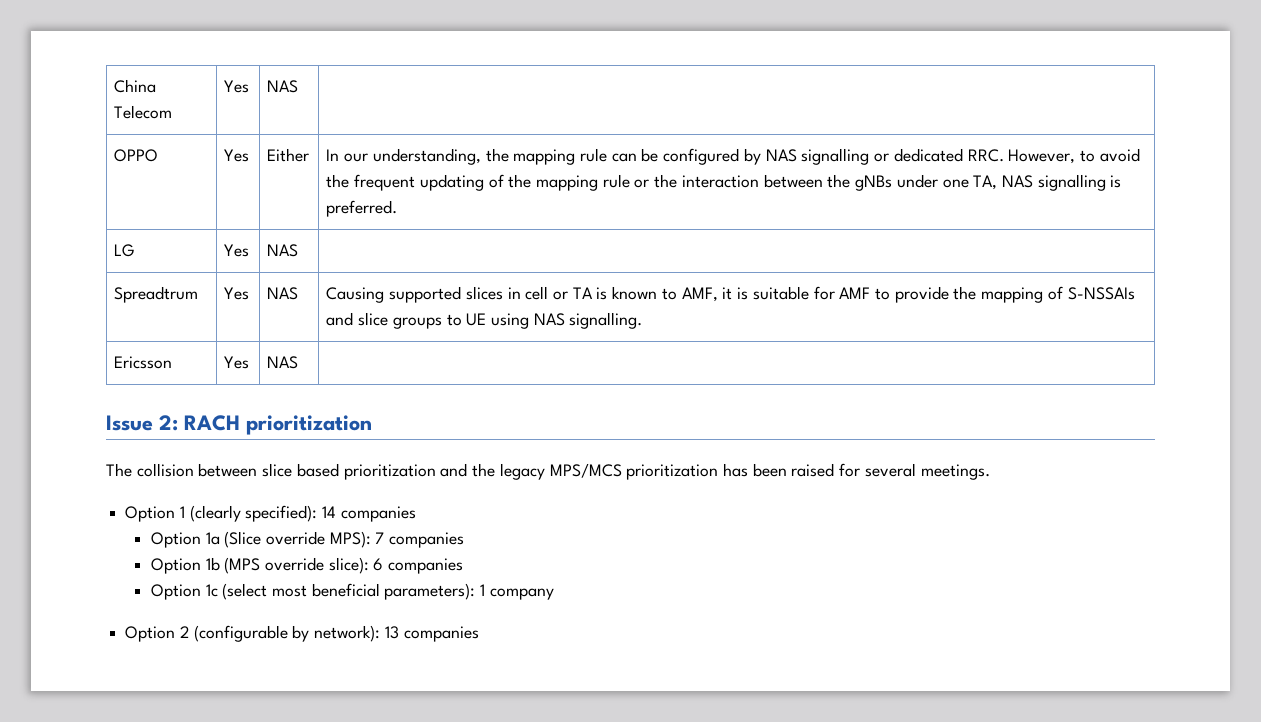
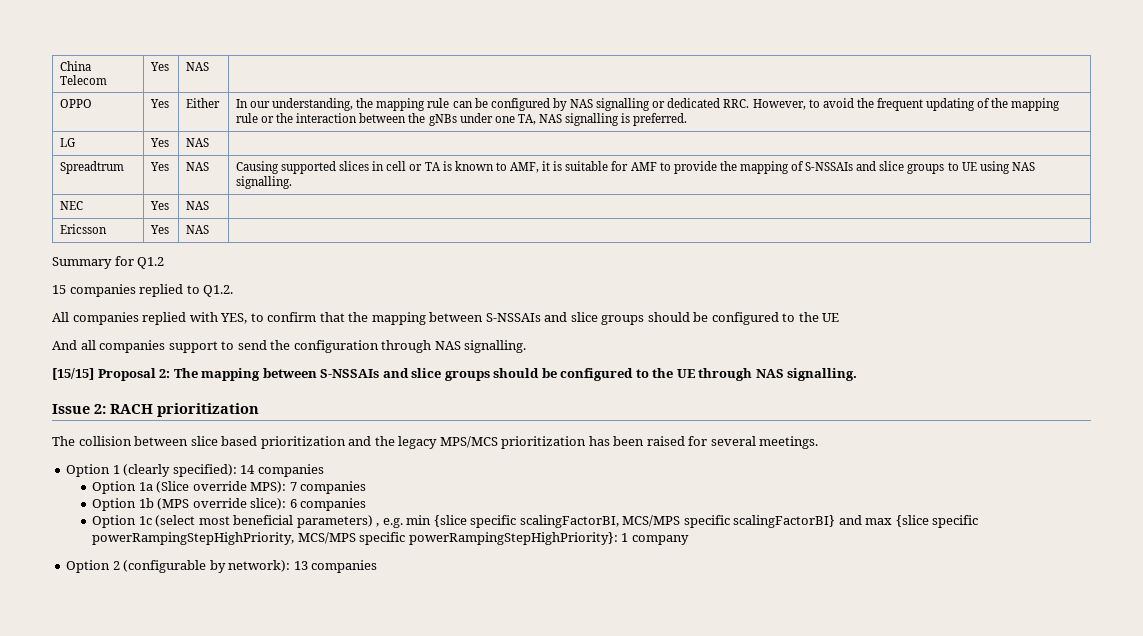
(643, 320) none -> [59,201,83,210] [149,201,169,210] [185,201,209,210] // NEC | Yes | NAS |
(299, 362) none -> [52,256,165,269] [52,284,234,297] [52,312,840,325] [52,340,527,353] [52,368,858,381] // Summary for Q1.2 // 15 companies replied to Q1.2. // All companies replied with YES, to confirm that the mapping between S-NSSAIs and slice groups should be configured to the UE // And all companies support to send the configuration through NAS signalling. // [15/15] Proposal 2: The mapping between S-NSSAIs and slice groups should be configured to the UE through NAS signalling.
[384,583,476,600] parameters): -> [296,515,979,528] [92,532,618,545] parameters) , e.g. min {slice specific scalingFactorBI, MCS/MPS specific scalingFactorBI} and max {slice specific powerRampingStepHighPriority, MCS/MPS specific powerRampingStepHighPriority}:

